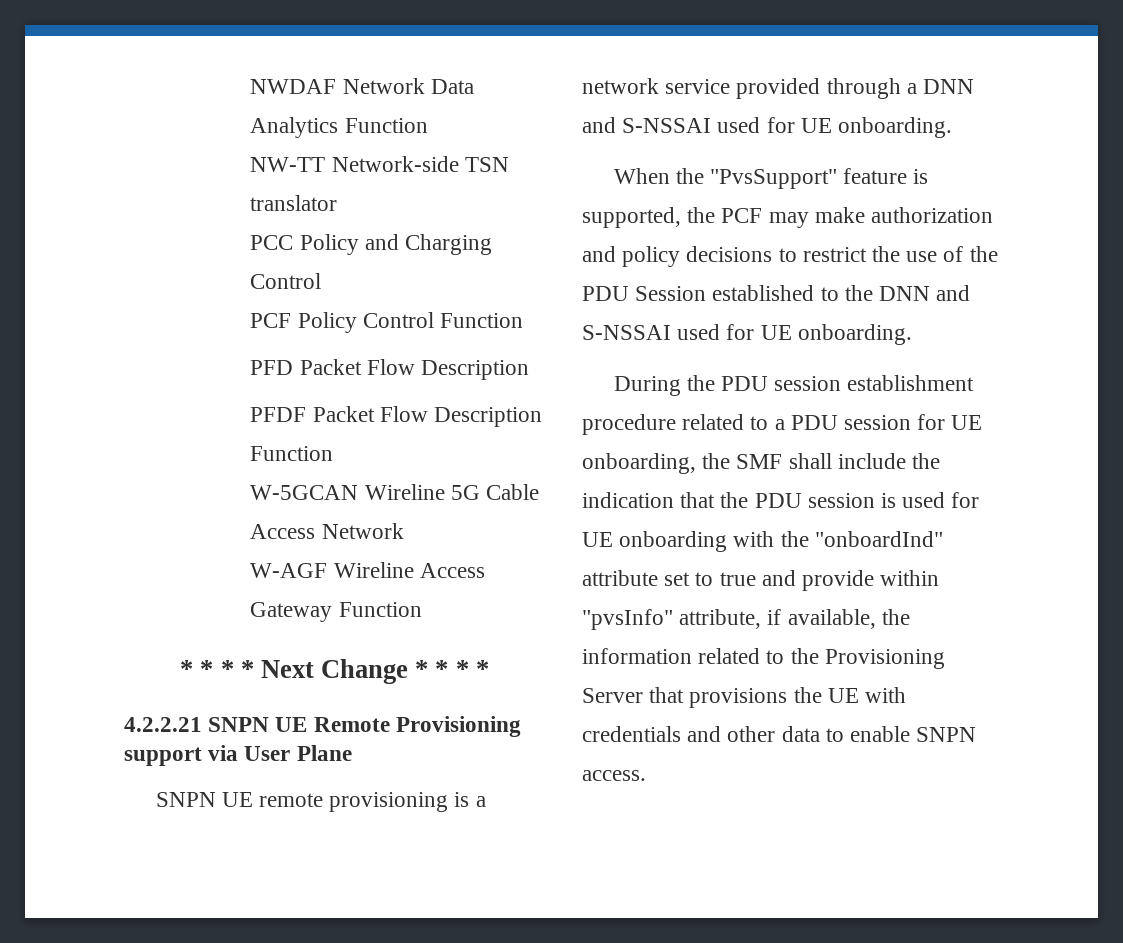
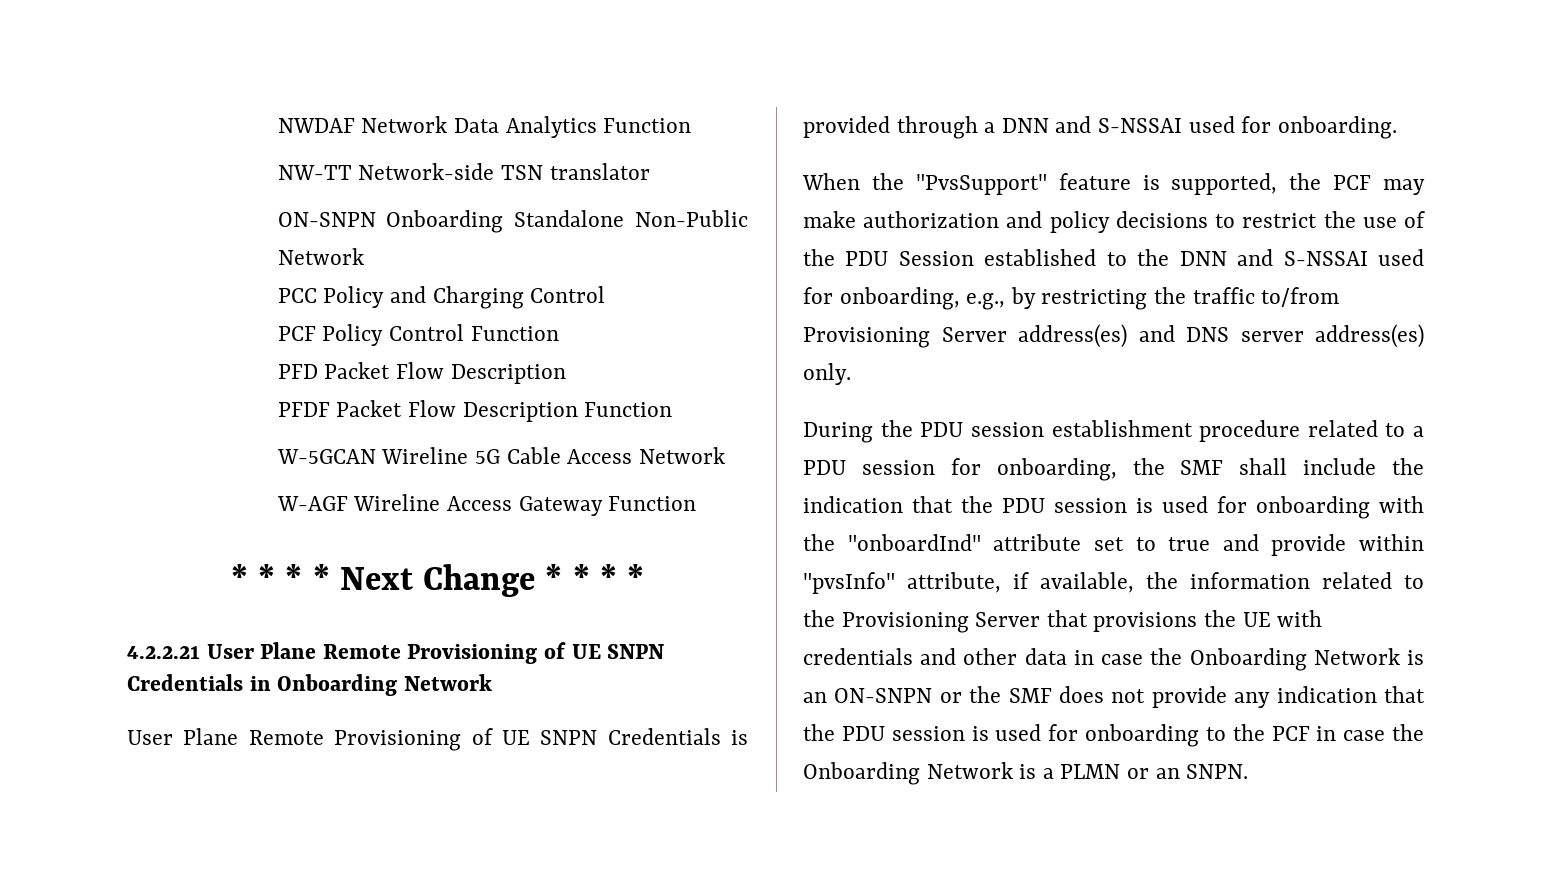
(338, 203) none -> [277,210,748,233] [277,248,364,265] // ON-SNPN Onboarding Standalone Non-Public Network
[208,716,521,737] [124,745,352,766] [155,792,486,812] [582,78,731,94] SNPN UE Remote Provisioning support via User Plane // SNPN UE remote provisioning is a network service -> [206,642,665,664] [127,674,492,696] [127,728,748,751] User Plane Remote Provisioning of UE SNPN Credentials in Onboarding Network // User Plane Remote Provisioning of UE SNPN Credentials is
[800,118,832,133] UE -> (1272, 124) none
[760,324,912,345] UE onboarding. -> [839,287,1340,310] [803,324,1424,348] [803,363,851,385] onboarding, e.g., by restricting the traffic to/from Provisioning Server address(es) and DNS server address(es) only.
[951,415,983,430] UE -> (981, 466) none
[582,532,613,547] UE -> (1247, 504) none
[825,726,977,742] [582,770,646,781] to enable SNPN access. -> [1073,648,1424,671] [803,686,1425,708] [803,724,1424,747] [803,762,1249,785] in case the Onboarding Network is an ON-SNPN or the SMF does not provide any indication that the PDU session is used for onboarding to the PCF in case the Onboarding Network is a PLMN or an SNPN.

